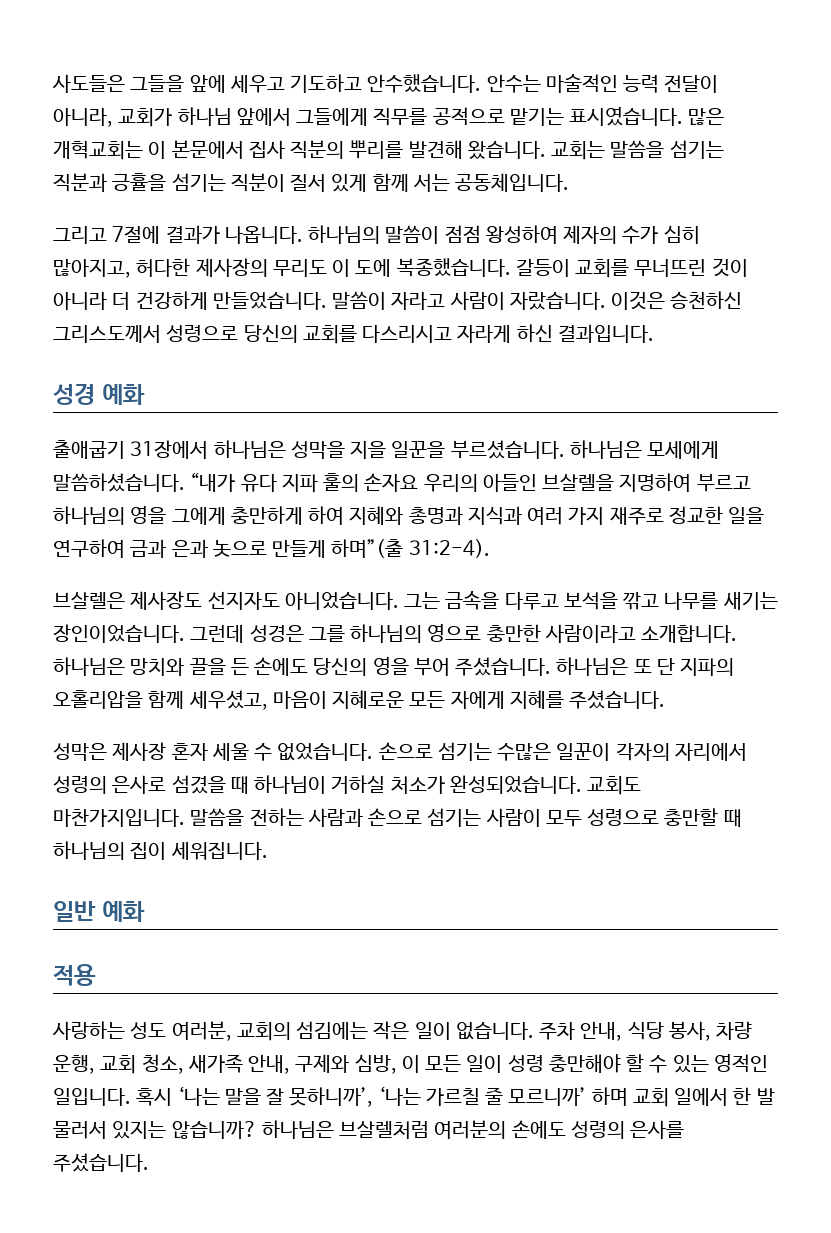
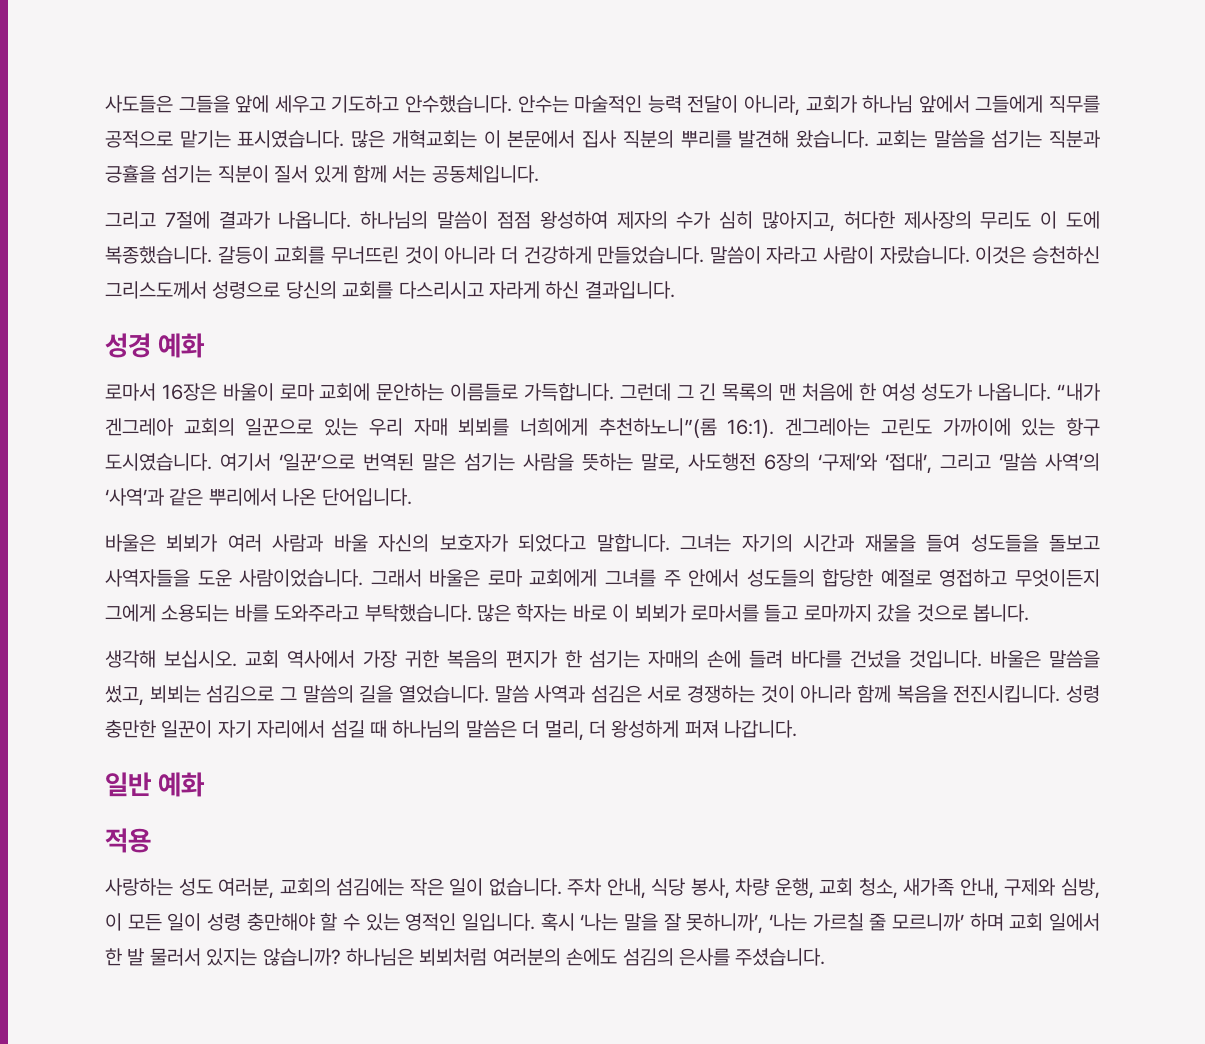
[53,440,720,459] [53,472,751,493] [53,505,765,525] [53,539,490,558] [53,590,778,610] [53,623,738,643] [53,656,735,677] [53,690,666,710] [53,742,747,761] [53,775,642,795] [53,808,742,827] [53,841,268,860] 출애굽기 31장에서 하나님은 성막을 지을 일꾼을 부르셨습니다. 하나님은 모세에게 말씀하셨습니다. “내가 유다 지파 훌의 손자요 우리의 아들인 브살렐을 지명하여 부르고 하나님의 영을 그에게 충만하게 하여 지혜와 총명과 지식과 여러 가지 재주로 정교한 일을 연구하여 금과 은과 놋으로 만들게 하며”(출 31:2-4). // 브살렐은 제사장도 선지자도 아니었습니다. 그는 금속을 다루고 보석을 깎고 나무를 새기는 장인이었습니다. 그런데 성경은 그를 하나님의 영으로 충만한 사람이라고 소개합니다. 하나님은 망치와 끌을 든 손에도 당신의 영을 부어 주셨습니다. 하나님은 또 단 지파의 오홀리압을 함께 세우셨고, 마음이 지혜로운 모든 자에게 지혜를 주셨습니다. // 성막은 제사장 혼자 세울 수 없었습니다. 손으로 섬기는 수많은 일꾼이 각자의 자리에서 성령의 은사로 섬겼을 때 하나님이 거하실 처소가 완성되었습니다. 교회도 마찬가지입니다. 말씀을 전하는 사람과 손으로 섬기는 사람이 모두 성령으로 충만할 때 하나님의 집이 세워집니다. -> [105,383,1101,401] [105,418,1100,438] [105,453,1100,474] [105,488,412,506] [105,534,1100,552] [105,569,1100,587] [105,604,1029,622] [105,650,1101,668] [105,685,1100,706] [105,720,798,741] 로마서 16장은 바울이 로마 교회에 문안하는 이름들로 가득합니다. 그런데 그 긴 목록의 맨 처음에 한 여성 성도가 나옵니다. “내가 겐그레아 교회의 일꾼으로 있는 우리 자매 뵈뵈를 너희에게 추천하노니”(롬 16:1). 겐그레아는 고린도 가까이에 있는 항구 도시였습니다. 여기서 ‘일꾼’으로 번역된 말은 섬기는 사람을 뜻하는 말로, 사도행전 6장의 ‘구제’와 ‘접대’, 그리고 ‘말씀 사역’의 ‘사역’과 같은 뿌리에서 나온 단어입니다. // 바울은 뵈뵈가 여러 사람과 바울 자신의 보호자가 되었다고 말합니다. 그녀는 자기의 시간과 재물을 들여 성도들을 돌보고 사역자들을 도운 사람이었습니다. 그래서 바울은 로마 교회에게 그녀를 주 안에서 성도들의 합당한 예절로 영접하고 무엇이든지 그에게 소용되는 바를 도와주라고 부탁했습니다. 많은 학자는 바로 이 뵈뵈가 로마서를 들고 로마까지 갔을 것으로 봅니다. // 생각해 보십시오. 교회 역사에서 가장 귀한 복음의 편지가 한 섬기는 자매의 손에 들려 바다를 건넜을 것입니다. 바울은 말씀을 썼고, 뵈뵈는 섬김으로 그 말씀의 길을 열었습니다. 말씀 사역과 섬김은 서로 경쟁하는 것이 아니라 함께 복음을 전진시킵니다. 성령 충만한 일꾼이 자기 자리에서 섬길 때 하나님의 말씀은 더 멀리, 더 왕성하게 퍼져 나갑니다.
[339,1121,430,1139] 브살렐처럼 -> [419,948,488,966] 뵈뵈처럼
[570,1121,625,1139] 성령의 -> [622,948,674,966] 섬김의

